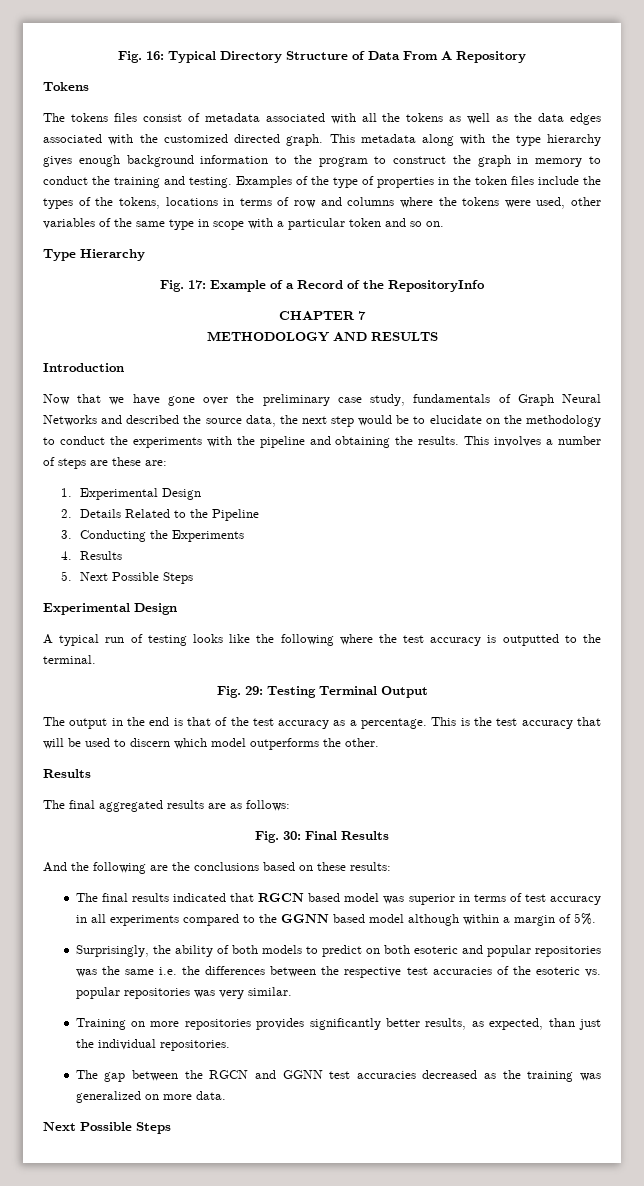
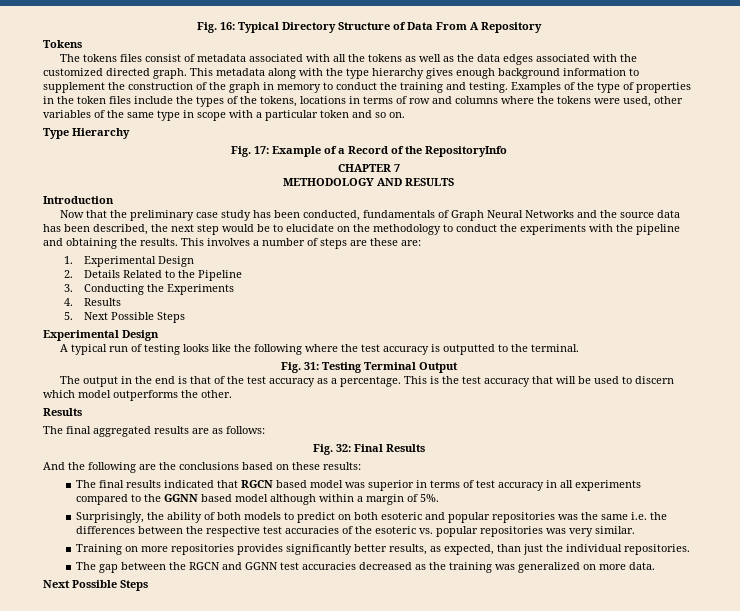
[293,155,447,167] the program to construct -> [43,82,207,93] supplement the construction of
[109,394,406,406] we have gone over the preliminary case study, -> [110,210,361,221] the preliminary case study has been conducted,
[126,415,180,424] described -> (598, 214) none
[245,415,276,427] data, -> [657,210,681,218] [43,224,148,235] data has been described,
[244,686,263,695] 29: -> [303,362,319,370] 31:
[283,831,301,840] 30: -> [335,444,351,452] 32:

